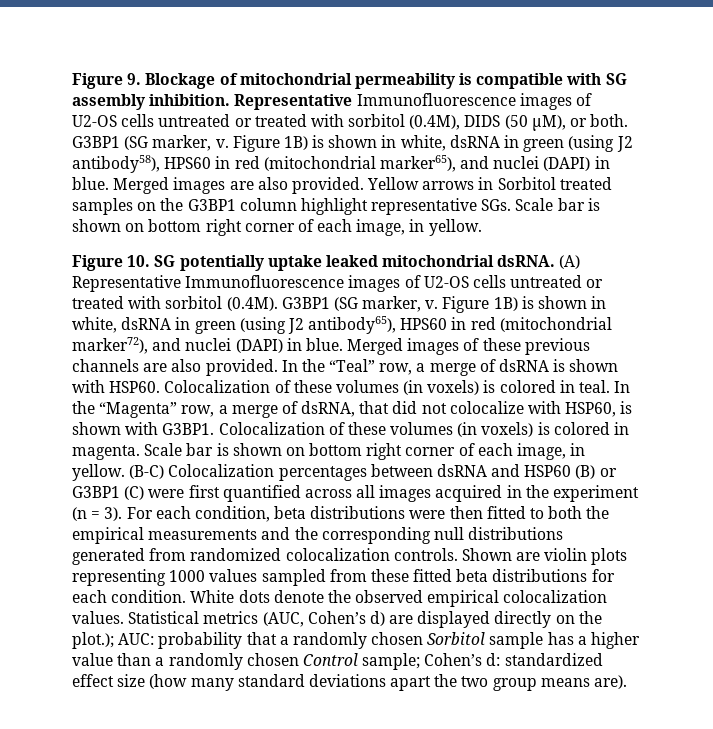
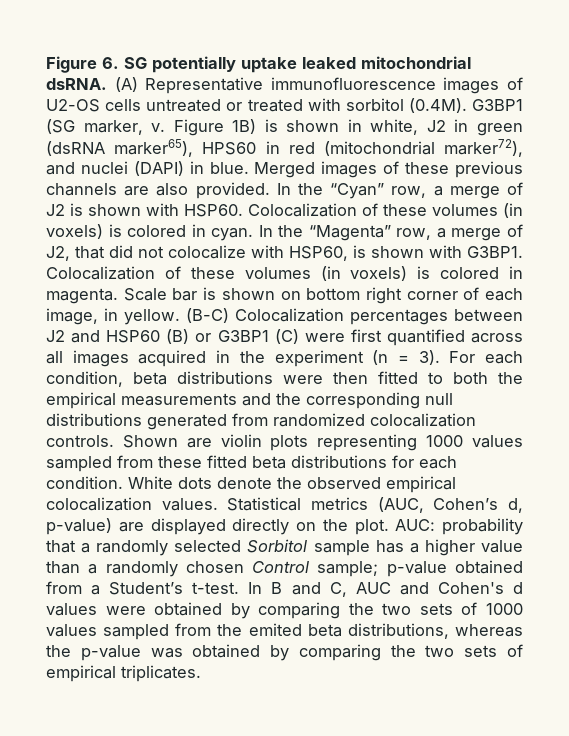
[72,73,627,89] [72,93,592,110] [72,114,629,131] [72,135,633,152] [72,155,610,173] [72,177,612,194] [72,198,600,215] [72,219,482,236] [72,255,151,271] Figure 9. Blockage of mitochondrial permeability is compatible with SG assembly inhibition. Representative Immunofluorescence images of U2-OS cells untreated or treated with sorbitol (0.4M), DIDS (50 μM), or both. G3BP1 (SG marker, v. Figure 1B) is shown in white, dsRNA in green (using J2 antibody58), HPS60 in red (mitochondrial marker65), and nuclei (DAPI) in blue. Merged images are also provided. Yellow arrows in Sorbitol treated samples on the G3BP1 column highlight representative SGs. Scale bar is shown on bottom right corner of each image, in yellow. // Figure 10. -> [46,56,119,73] Figure 6.
[185,275,345,288] Immunofluorescence -> [270,77,436,90] immunofluorescence
[121,316,397,334] dsRNA in green (using J2 antibody65), -> [426,119,523,136] [46,139,194,157] J2 in green (dsRNA marker65),
[329,359,550,376] “Teal” row, a merge of dsRNA -> [330,182,523,199] [46,204,65,216] “Cyan” row, a merge of J2
[579,380,611,393] teal. -> [211,228,254,241] cyan.
[301,401,356,417] dsRNA, -> [46,246,70,261] J2,
[436,464,487,477] dsRNA -> [46,330,65,342] J2
[369,611,385,626] d) -> [508,498,523,513] [46,518,112,535] d, p-value)
[72,632,114,649] plot.); -> [354,519,389,535] plot.
[371,632,424,645] chosen -> [174,540,242,552] selected
[424,653,603,666] [72,674,628,691] Cohen’s d: standardized effect size (how many standard deviations apart the two group means are). -> [386,560,523,577] [46,581,523,597] [46,602,523,619] [46,623,523,640] [46,644,523,661] [46,665,201,682] p-value obtained from a Student’s t-test. In B and C, AUC and Cohen's d values were obtained by comparing the two sets of 1000 values sampled from the emited beta distributions, whereas the p-value was obtained by comparing the two sets of empirical triplicates.

